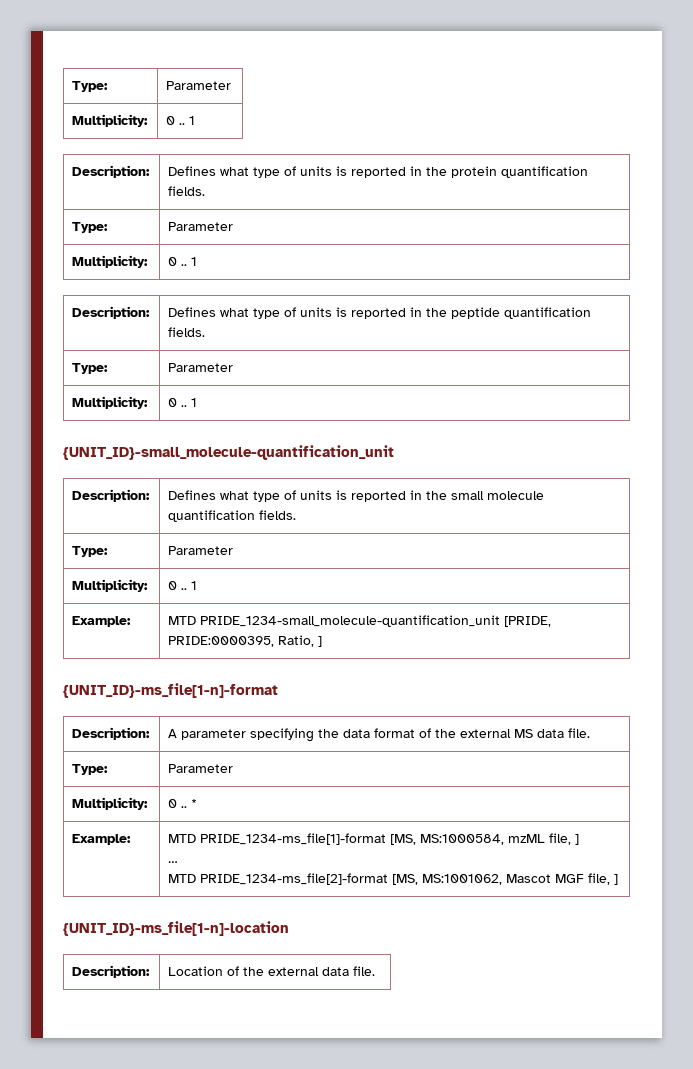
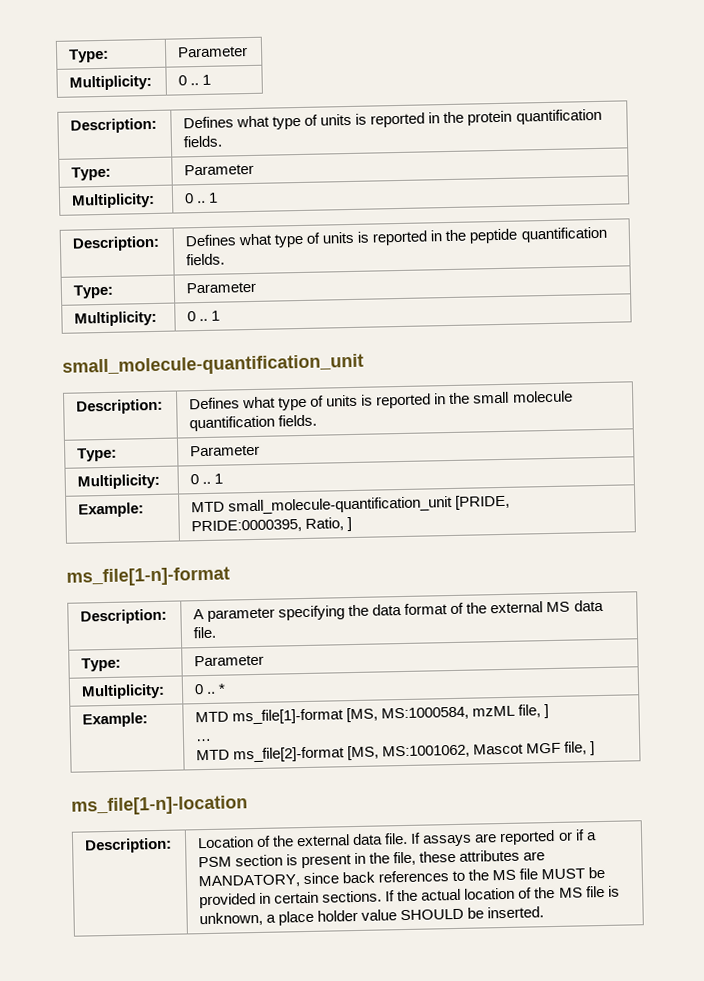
[63,445,394,460] {UNIT_ID}-small_molecule-quantification_unit -> [62,353,364,377] small_molecule-quantification_unit
[200,615,501,627] PRIDE_1234-small_molecule-quantification_unit -> [228,495,454,515] small_molecule-quantification_unit
[63,683,278,698] {UNIT_ID}-ms_file[1-n]-format -> [66,566,230,587] ms_file[1-n]-format
[200,833,387,845] PRIDE_1234-ms_file[1]-format -> [232,708,345,725] ms_file[1]-format
[200,873,389,885] PRIDE_1234-ms_file[2]-format -> [233,746,346,763] ms_file[2]-format
[63,921,289,936] {UNIT_ID}-ms_file[1-n]-location -> [71,795,248,816] ms_file[1-n]-location
(376, 971) none -> [410,829,597,847] [198,849,546,869] [198,866,606,889] [199,885,620,909] [199,906,545,927] If assays are reported or if a PSM section is present in the file, these attributes are MANDATORY, since back references to the MS file MUST be provided in certain sections. If the actual location of the MS file is unknown, a place holder value SHOULD be inserted.

